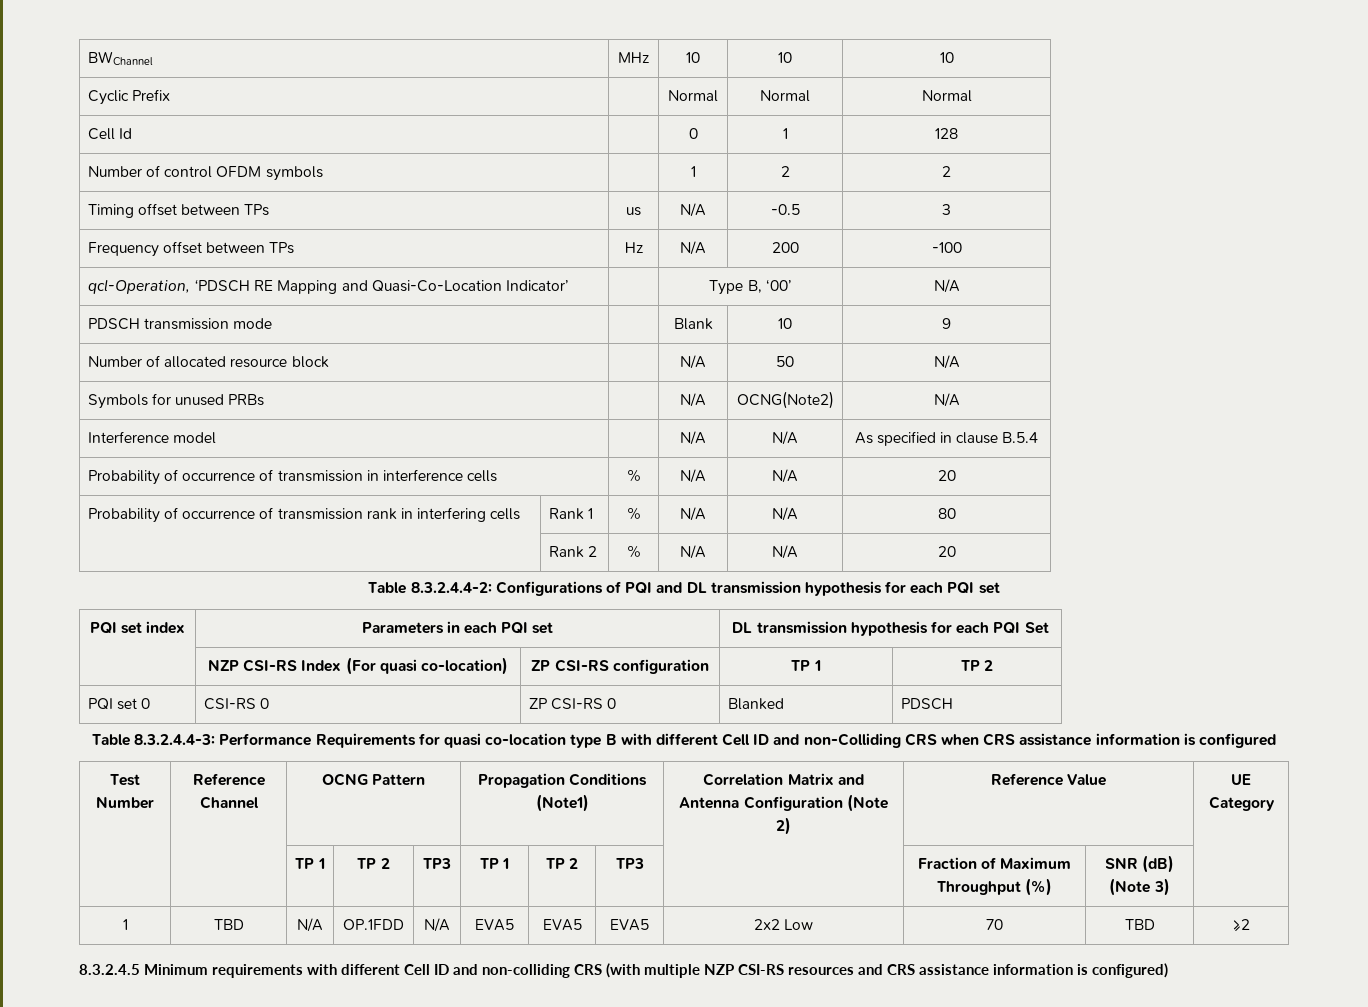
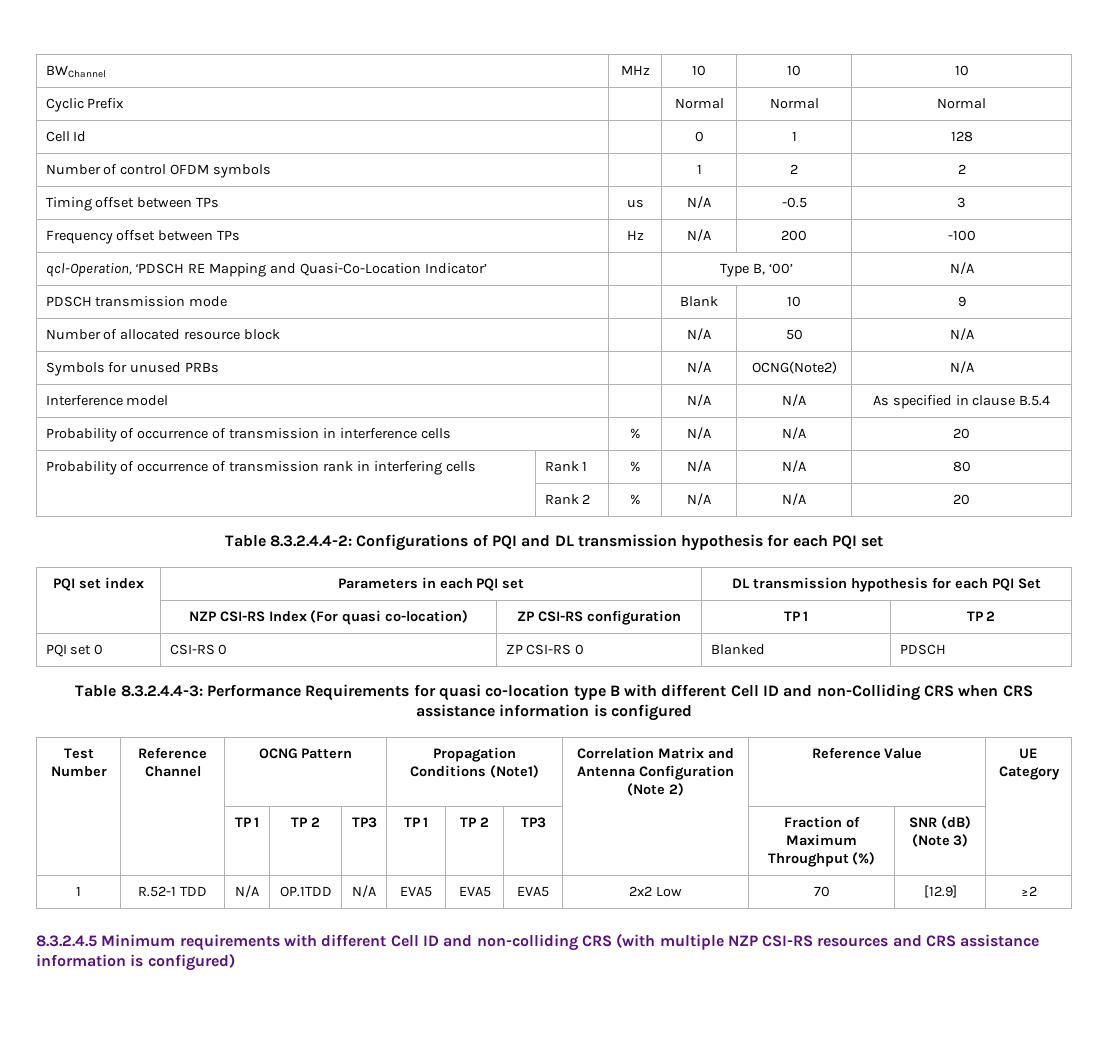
[213,919,244,930] [297,918,323,932] [343,919,404,930] TBD | N/A | OP.1FDD -> [138,886,207,897] [235,885,259,898] [279,886,332,897] R.52-1 TDD | N/A | OP.1TDD
[1124,919,1155,930] TBD -> [923,885,957,898] [12.9]

